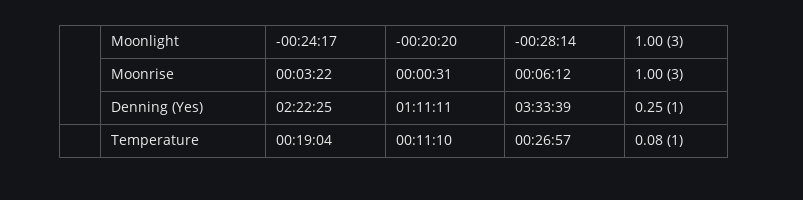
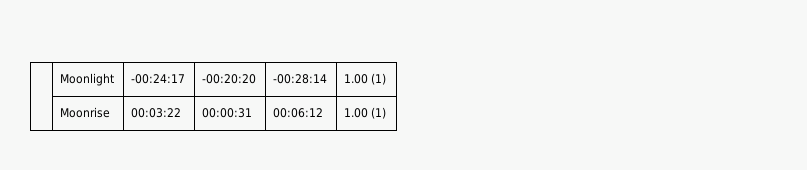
[666,36,683,48] (3) -> [371,73,387,85] (1)
[666,69,683,81] [110,101,203,115] [275,102,332,112] [395,102,452,112] [514,102,571,112] [634,102,683,114] [110,135,199,148] [275,135,332,145] [395,135,452,145] [514,135,571,145] [634,135,663,145] (3) // | Denning (Yes) | 02:22:25 | 01:11:11 | 03:33:39 | 0.25 (1) // | Temperature | 00:19:04 | 00:11:10 | 00:26:57 | 0.08 -> (369, 113) none

